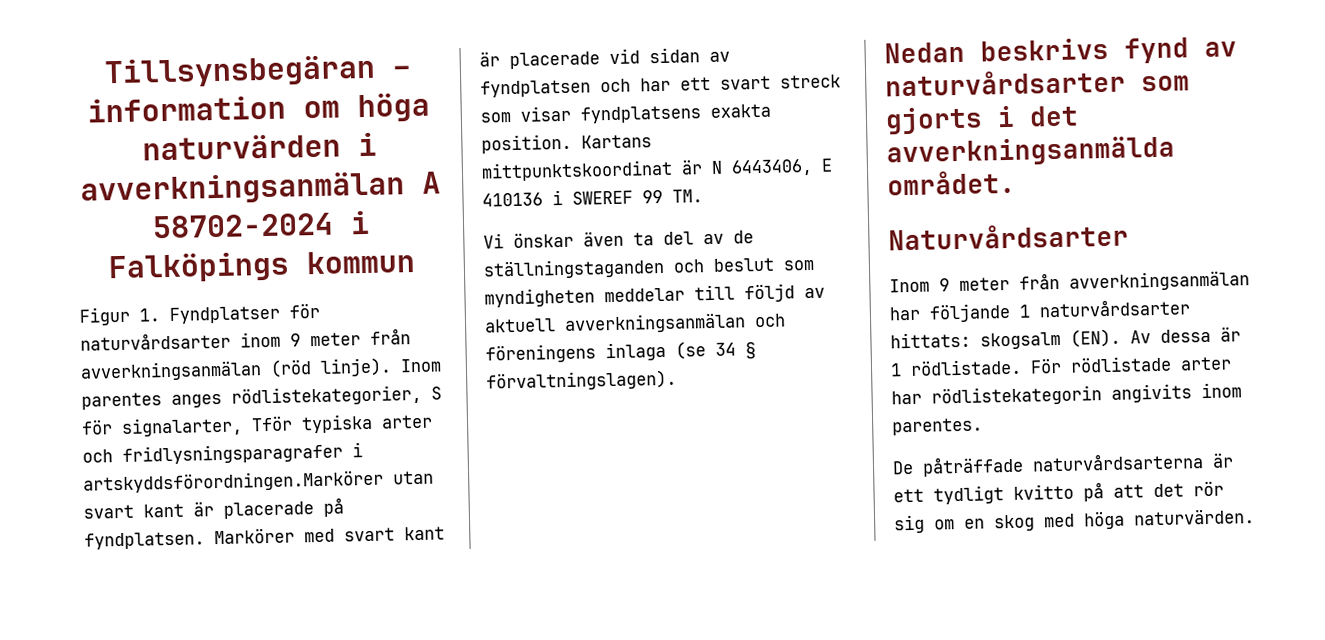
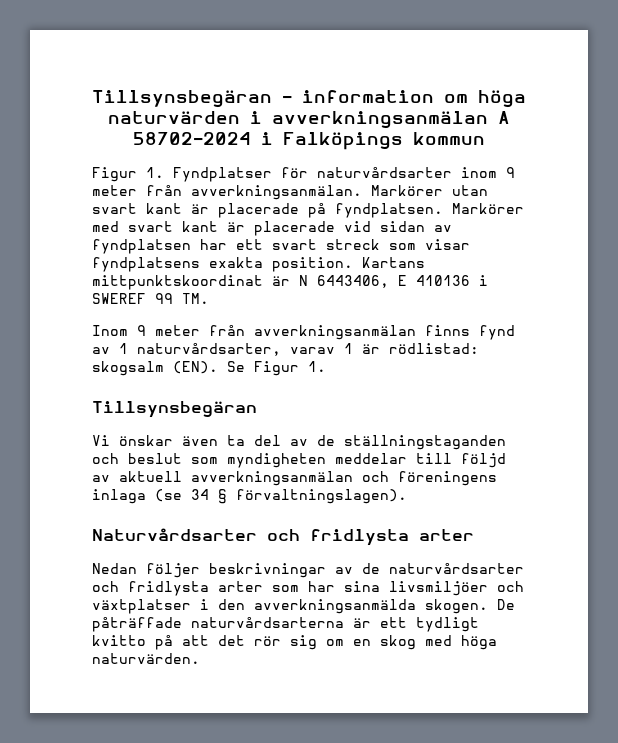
[80,357,441,382] [81,384,442,410] [81,413,433,437] [82,442,363,465] [83,469,384,494] avverkningsanmälan (röd linje). Inom parentes anges rödlistekategorier, S för signalarter, Tför typiska arter och fridlysningsparagrafer i artskyddsförordningen.Markörer -> [191,185,443,200] avverkningsanmälan. Markörer
[600,78,631,93] och -> (191, 246) none
(703, 196) none -> [92,325,515,340] [92,343,479,356] [92,361,326,376] [92,401,257,418] // Inom 9 meter från avverkningsanmälan finns fynd av 1 naturvårdsarter, varav 1 är rödlistad: skogsalm (EN). Se Figur 1. // Tillsynsbegäran
[884,37,1237,64] [885,68,1190,97] [885,105,1079,135] [886,135,1175,168] [887,169,1016,196] [888,222,1129,251] [889,270,1250,293] [889,298,1190,323] [890,326,1241,350] [890,355,1232,377] [891,382,1242,407] [892,417,983,436] Nedan beskrivs fynd av naturvårdsarter som gjorts i det avverkningsanmälda området. // Naturvårdsarter // Inom 9 meter från avverkningsanmälan har följande 1 naturvårdsarter hittats: skogsalm (EN). Av dessa är 1 rödlistade. För rödlistade arter har rödlistekategorin angivits inom parentes. // -> [92,528,474,546] [92,563,524,578] [92,581,524,596] [92,599,488,614] Naturvårdsarter och fridlysta arter // Nedan följer beskrivningar av de naturvårdsarter och fridlysta arter som har sina livsmiljöer och växtplatser i den avverkningsanmälda skogen.

